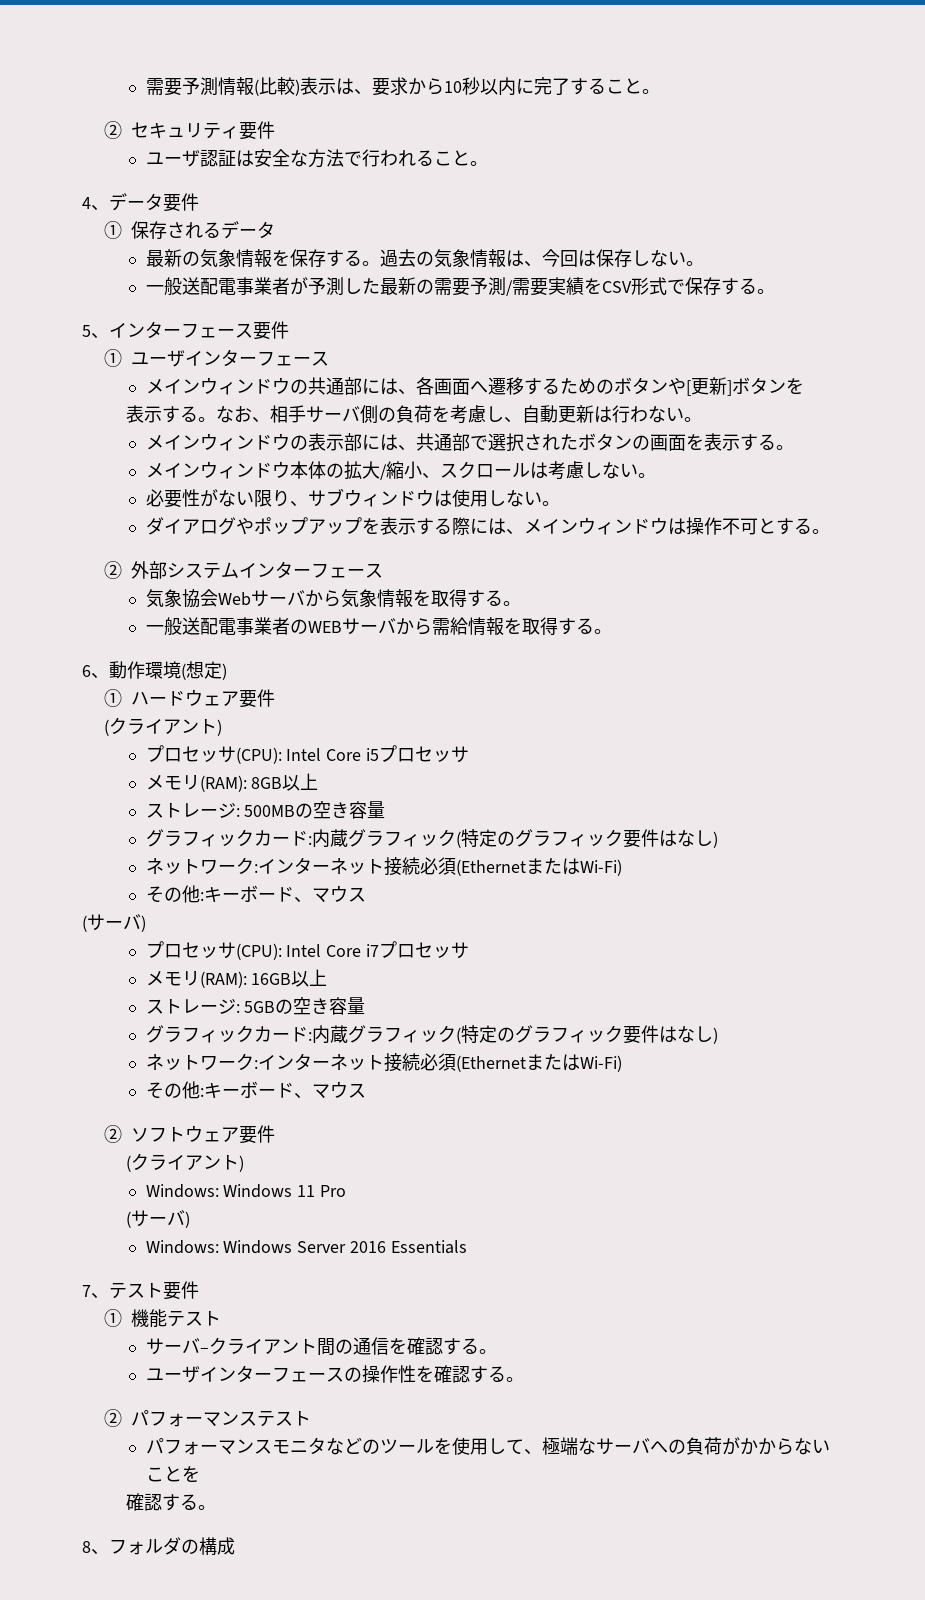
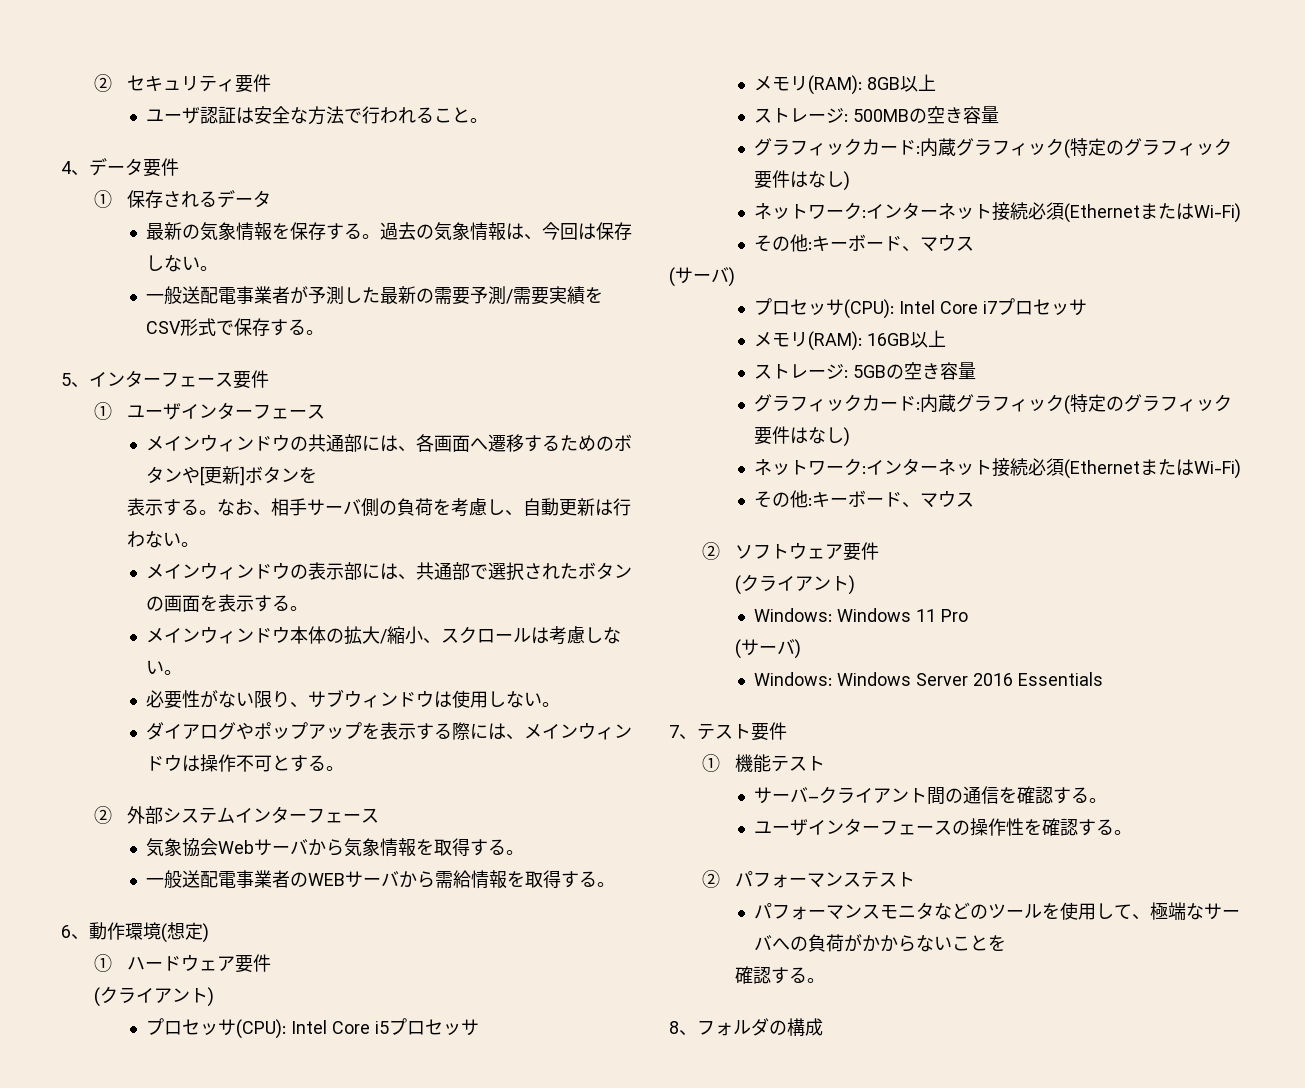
[145,77,660,96] 需要予測情報(比較)表示は、要求から10秒以内に完了すること。 // -> (93, 83) none

